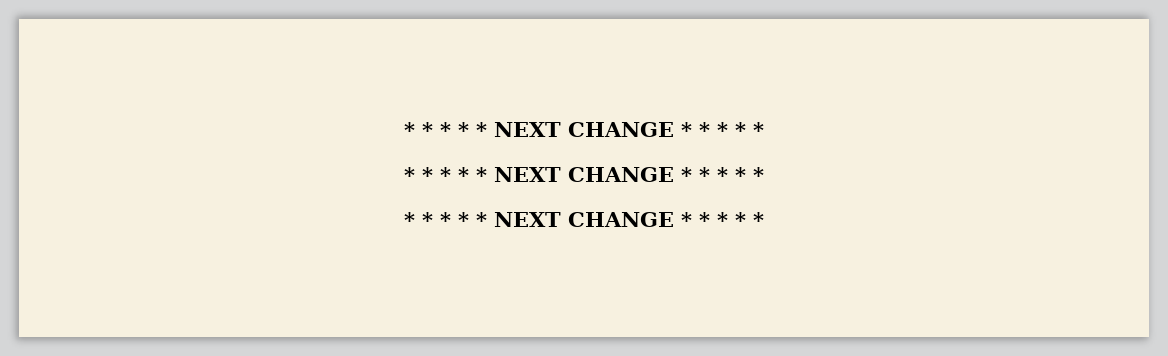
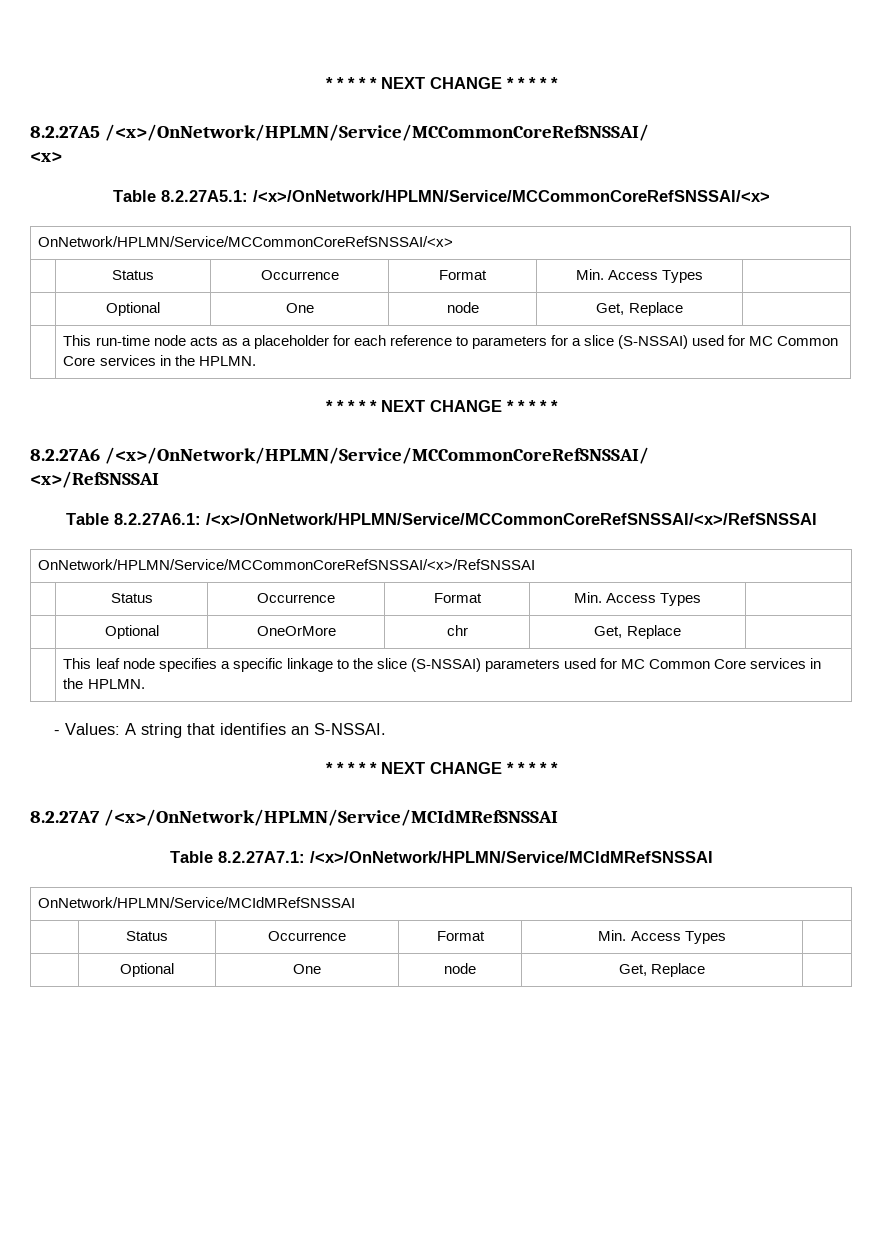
(764, 129) none -> [30,124,650,141] [30,152,62,162] [112,190,770,202] [38,236,454,247] [112,270,154,280] [260,270,339,280] [439,270,488,280] [575,269,704,283] [106,302,160,316] [285,303,314,313] [446,302,479,313] [596,302,683,316] [63,335,839,349] [63,355,256,366] // 8.2.27A5 /<x>/OnNetwork/HPLMN/Service/MCCommonCoreRefSNSSAI/ // <x> // Table 8.2.27A5.1: /<x>/OnNetwork/HPLMN/Service/MCCommonCoreRefSNSSAI/<x> // OnNetwork/HPLMN/Service/MCCommonCoreRefSNSSAI/<x> // | Status | Occurrence | Format | Min. Access Types | // | Optional | One | node | Get, Replace | // | This run-time node acts as a placeholder for each reference to parameters for a slice (S-NSSAI) used for MC Common Core services in the HPLMN.
(764, 174) none -> [30,447,650,464] [30,471,159,488] [65,513,817,525] [38,559,536,570] [110,593,153,603] [257,593,335,603] [433,593,482,603] [573,592,702,606] [104,625,159,639] [256,626,336,636] [446,625,468,636] [594,625,681,639] [63,658,822,672] [63,678,145,689] [53,723,386,738] // 8.2.27A6 /<x>/OnNetwork/HPLMN/Service/MCCommonCoreRefSNSSAI/ // <x>/RefSNSSAI // Table 8.2.27A6.1: /<x>/OnNetwork/HPLMN/Service/MCCommonCoreRefSNSSAI/<x>/RefSNSSAI // OnNetwork/HPLMN/Service/MCCommonCoreRefSNSSAI/<x>/RefSNSSAI // | Status | Occurrence | Format | Min. Access Types | // | Optional | OneOrMore | chr | Get, Replace | // | This leaf node specifies a specific linkage to the slice (S-NSSAI) parameters used for MC Common Core services in the HPLMN. // - Values: A string that identifies an S-NSSAI.
(764, 219) none -> [30,809,559,826] [169,851,713,863] [38,897,356,908] [126,931,168,941] [268,931,346,941] [436,931,485,941] [598,930,726,944] [120,963,174,977] [293,964,321,974] [444,963,477,974] [618,963,706,977] // 8.2.27A7 /<x>/OnNetwork/HPLMN/Service/MCIdMRefSNSSAI // Table 8.2.27A7.1: /<x>/OnNetwork/HPLMN/Service/MCIdMRefSNSSAI // OnNetwork/HPLMN/Service/MCIdMRefSNSSAI // | Status | Occurrence | Format | Min. Access Types | // | Optional | One | node | Get, Replace |

